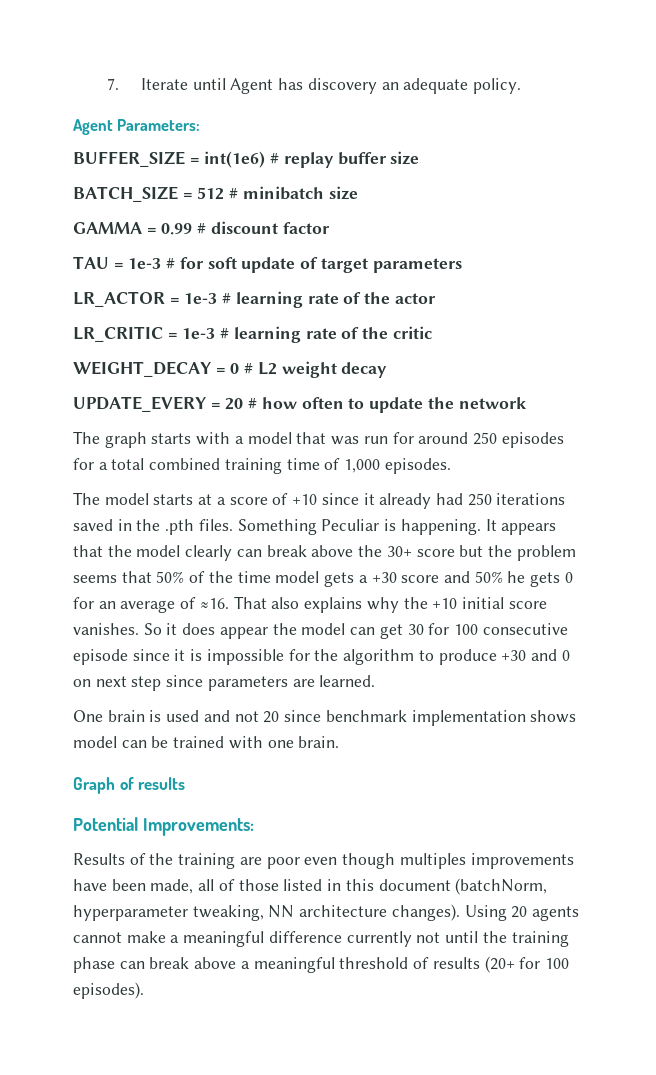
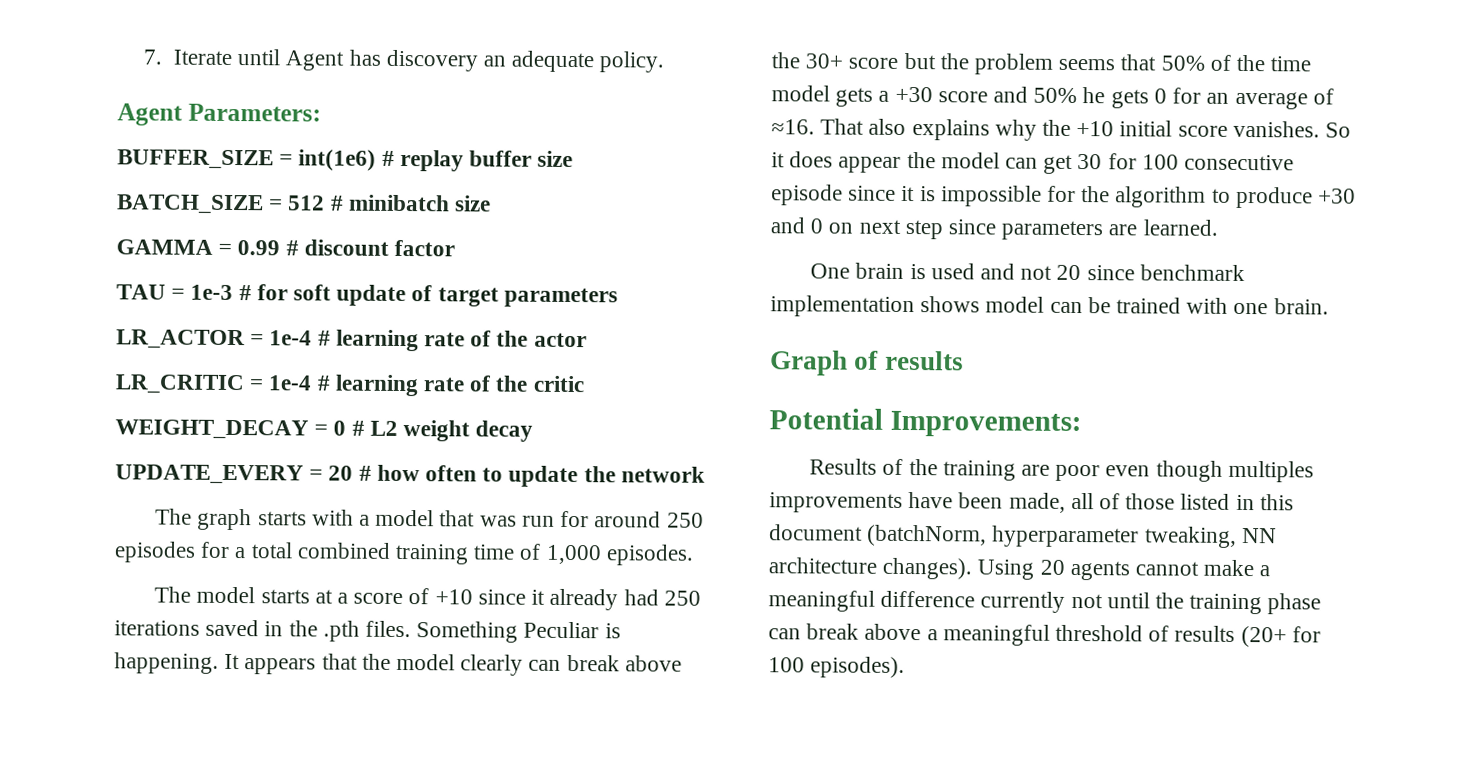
[184,293,218,304] 1e-3 -> [269,330,313,346] 1e-4
[182,328,216,339] 1e-3 -> [268,375,313,391] 1e-4

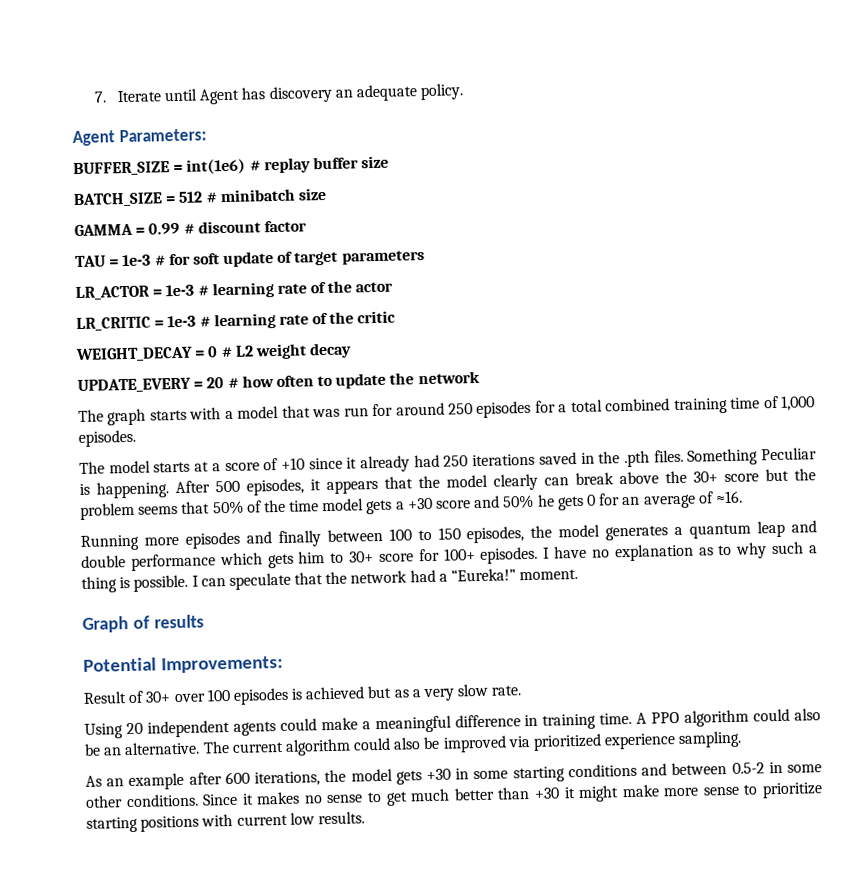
[269,330,313,346] 1e-4 -> [165,284,195,297] 1e-3
[268,375,313,391] 1e-4 -> [167,315,197,328] 1e-3
[224,653,241,670] It -> [175,478,321,496] After 500 episodes, it
[820,118,1352,141] [771,151,1295,174] [771,184,1357,209] [770,217,1218,241] [810,262,1245,282] [770,295,1329,318] That also explains why the +10 initial score vanishes. So it does appear the model can get 30 for 100 consecutive episode since it is impossible for the algorithm to produce +30 and 0 on next step since parameters are learned. // One brain is used and not 20 since benchmark implementation shows model can be trained with one brain. -> [80,520,817,551] [81,541,819,571] [81,568,579,593] // Running more episodes and finally between 100 to 150 episodes, the model generates a quantum leap and double performance which gets him to 30+ score for 100+ episodes. I have no explanation as to why such a thing is possible. I can speculate that the network had a “Eureka!” moment.
[809,458,1314,483] [769,492,1294,513] [769,524,1277,548] [768,557,1271,581] [768,590,1322,615] [768,623,1321,648] [768,656,906,678] Results of the training are poor even though multiples improvements have been made, all of those listed in this document (batchNorm, hyperparameter tweaking, NN architecture changes). Using 20 agents cannot make a meaningful difference currently not until the training phase can break above a meaningful threshold of results (20+ for 100 episodes). -> [83,683,522,705] [84,708,821,739] [84,730,743,756] [85,761,822,791] [85,782,823,808] [86,811,365,833] Result of 30+ over 100 episodes is achieved but as a very slow rate. // Using 20 independent agents could make a meaningful difference in training time. A PPO algorithm could also be an alternative. The current algorithm could also be improved via prioritized experience sampling. // As an example after 600 iterations, the model gets +30 in some starting conditions and between 0.5-2 in some other conditions. Since it makes no sense to get much better than +30 it might make more sense to prioritize starting positions with current low results.

